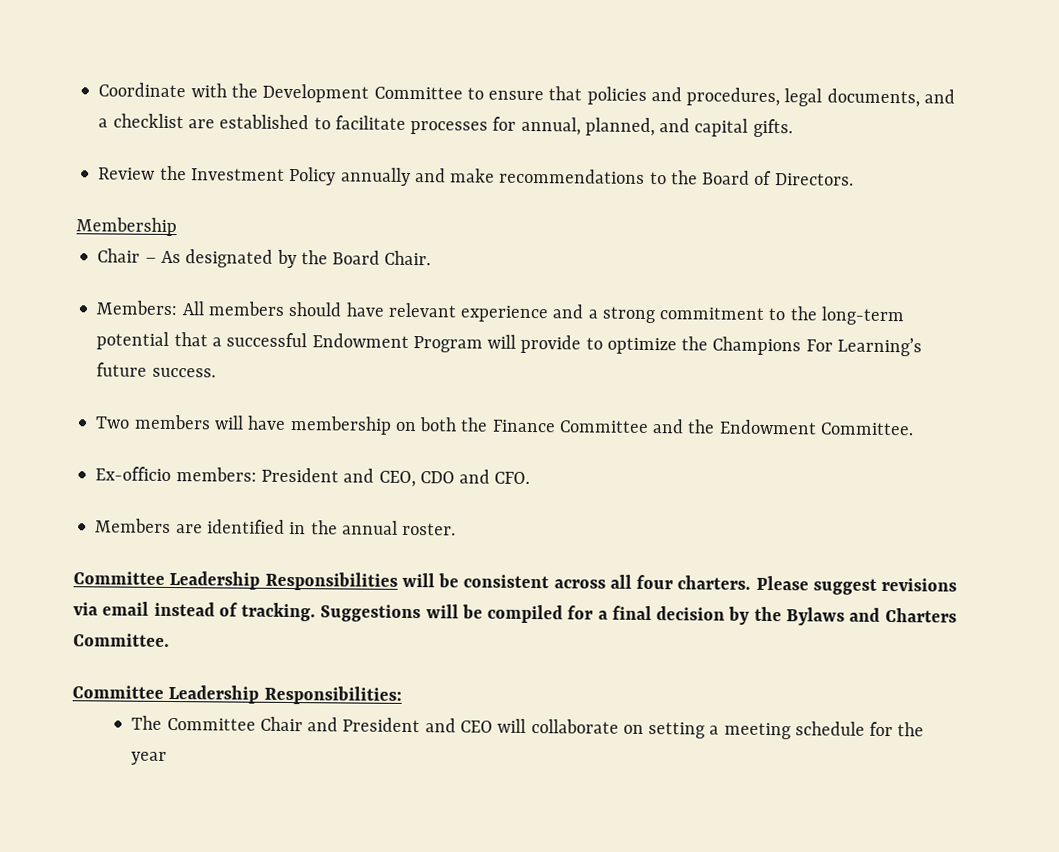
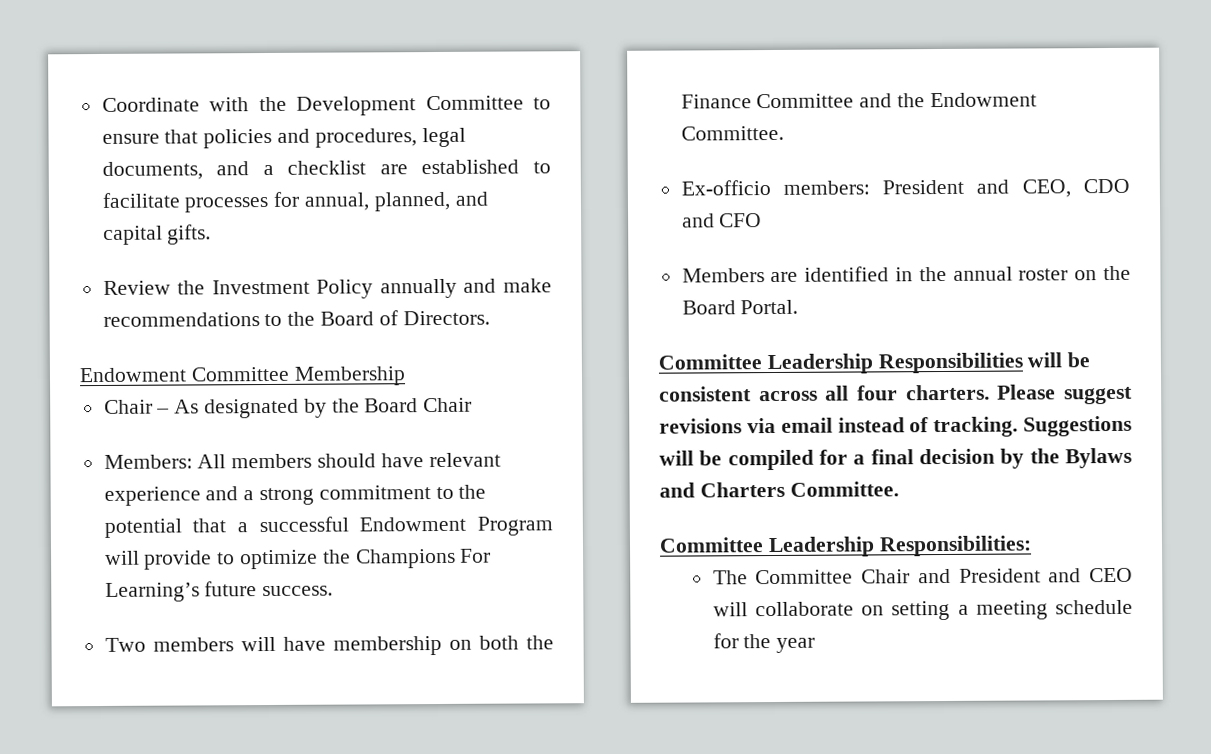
(854, 179) none -> [79,366,290,383] Endowment Committee
[384,250,432,266] Chair. -> [423,397,473,413] Chair
[820,306,905,326] long-term -> (487, 491) none
[494,471,531,485] CFO. -> [719,213,763,228] CFO
[402,522,457,536] roster. -> [1018,265,1131,281] [681,299,799,315] roster on the Board Portal.

